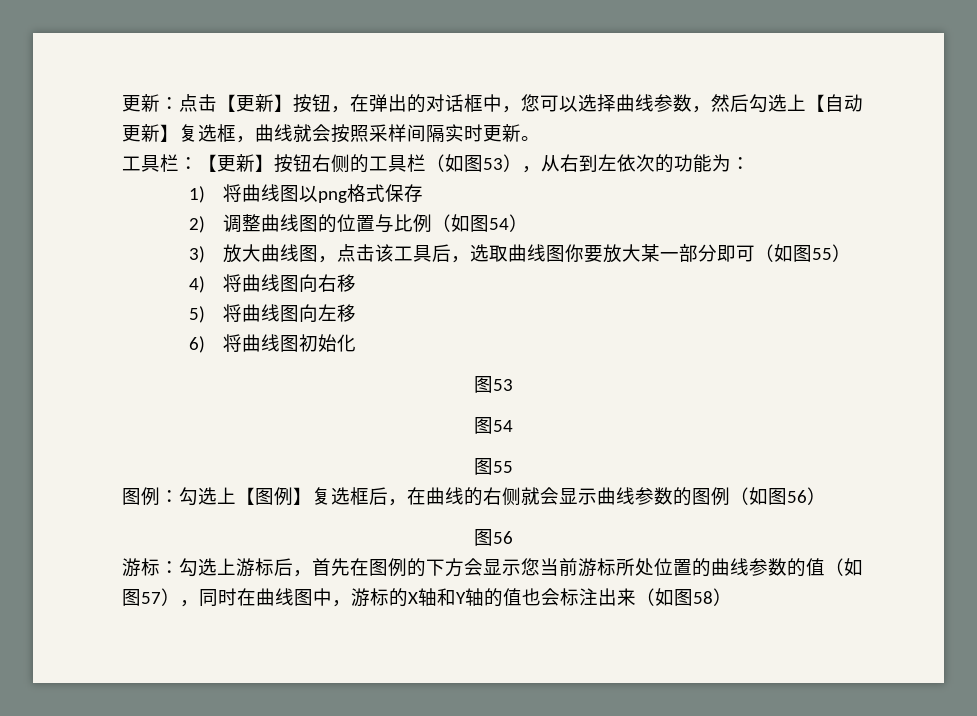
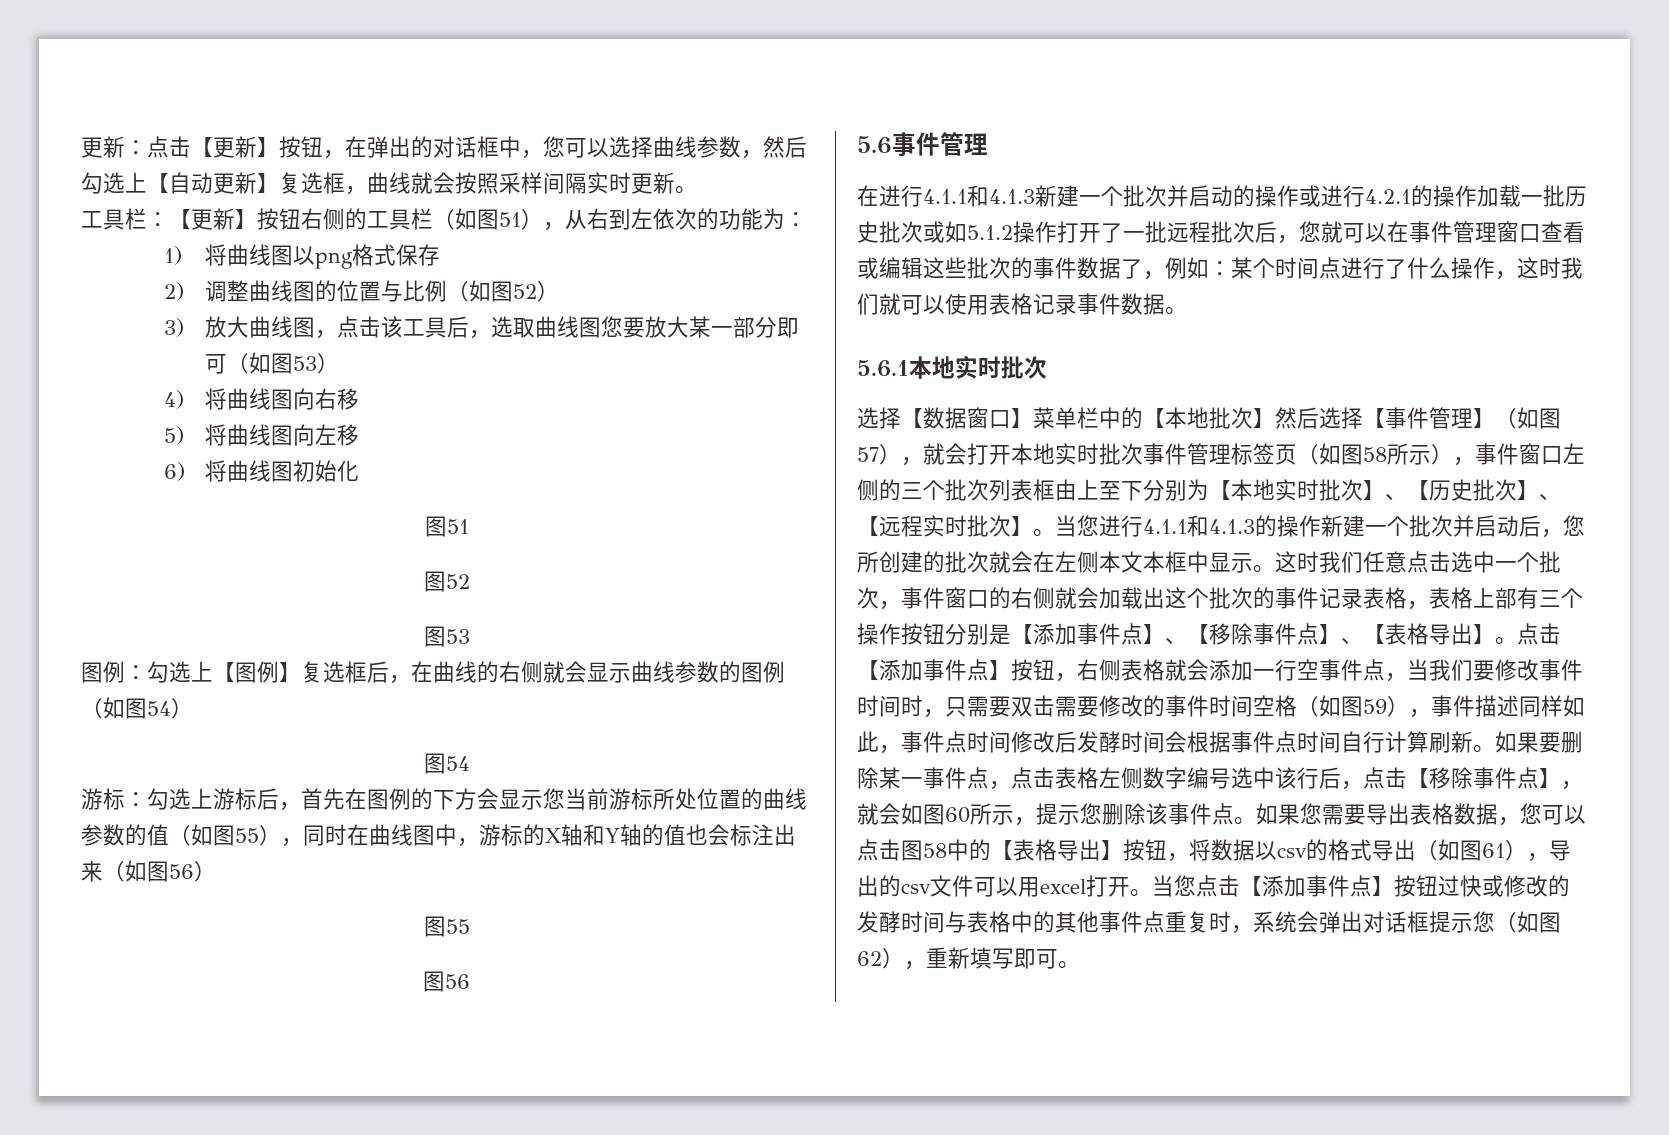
[483,158,503,170] 53 -> [499,212,521,227] 51
[489,218,510,230] 54 -> [513,284,538,299] 52
[565,244,585,262] 你 -> [601,316,624,337] 您
[812,248,833,260] 55 -> [293,356,318,371] 53
[493,379,513,391] [474,417,513,434] [474,458,513,475] 53 // 图54 // 图55 -> [446,519,469,534] [423,571,470,592] [423,626,470,647] 51 // 图52 // 图53
[787,487,826,505] [474,529,513,546] 56） // 图56 -> [147,698,193,719] [423,753,470,774] 54） // 图54
[141,592,161,604] 57 -> [235,828,259,843] 55
[693,588,732,606] 58） -> [169,861,216,882] [423,916,470,937] [423,971,470,992] [857,132,988,156] [857,185,1587,207] [857,221,1585,244] [857,257,1583,280] [857,293,1187,315] [857,355,1047,379] [857,407,1561,429] [857,443,1585,466] [857,479,1561,501] [857,515,1585,538] [857,551,1561,573] [857,587,1583,610] [857,623,1561,645] [857,659,1583,682] [857,695,1585,718] [857,731,1583,754] [857,767,1583,790] [857,803,1586,826] [857,839,1571,862] [857,875,1570,897] [857,911,1561,934] [857,947,1080,970] 56） // 图55 // 图56 // 5.6事件管理 // 在进行4.1.1和4.1.3新建一个批次并启动的操作或进行4.2.1的操作加载一批历史批次或如5.1.2操作打开了一批远程批次后，您就可以在事件管理窗口查看或编辑这些批次的事件数据了，例如：某个时间点进行了什么操作，这时我们就可以使用表格记录事件数据。 // 5.6.1本地实时批次 // 选择【数据窗口】菜单栏中的【本地批次】然后选择【事件管理】（如图57），就会打开本地实时批次事件管理标签页（如图58所示），事件窗口左侧的三个批次列表框由上至下分别为【本地实时批次】、【历史批次】、【远程实时批次】。当您进行4.1.1和4.1.3的操作新建一个批次并启动后，您所创建的批次就会在左侧本文本框中显示。这时我们任意点击选中一个批次，事件窗口的右侧就会加载出这个批次的事件记录表格，表格上部有三个操作按钮分别是【添加事件点】、【移除事件点】、【表格导出】。点击【添加事件点】按钮，右侧表格就会添加一行空事件点，当我们要修改事件时间时，只需要双击需要修改的事件时间空格（如图59），事件描述同样如此，事件点时间修改后发酵时间会根据事件点时间自行计算刷新。如果要删除某一事件点，点击表格左侧数字编号选中该行后，点击【移除事件点】，就会如图60所示，提示您删除该事件点。如果您需要导出表格数据，您可以点击图58中的【表格导出】按钮，将数据以csv的格式导出（如图61），导出的csv文件可以用excel打开。当您点击【添加事件点】按钮过快或修改的发酵时间与表格中的其他事件点重复时，系统会弹出对话框提示您（如图62），重新填写即可。

